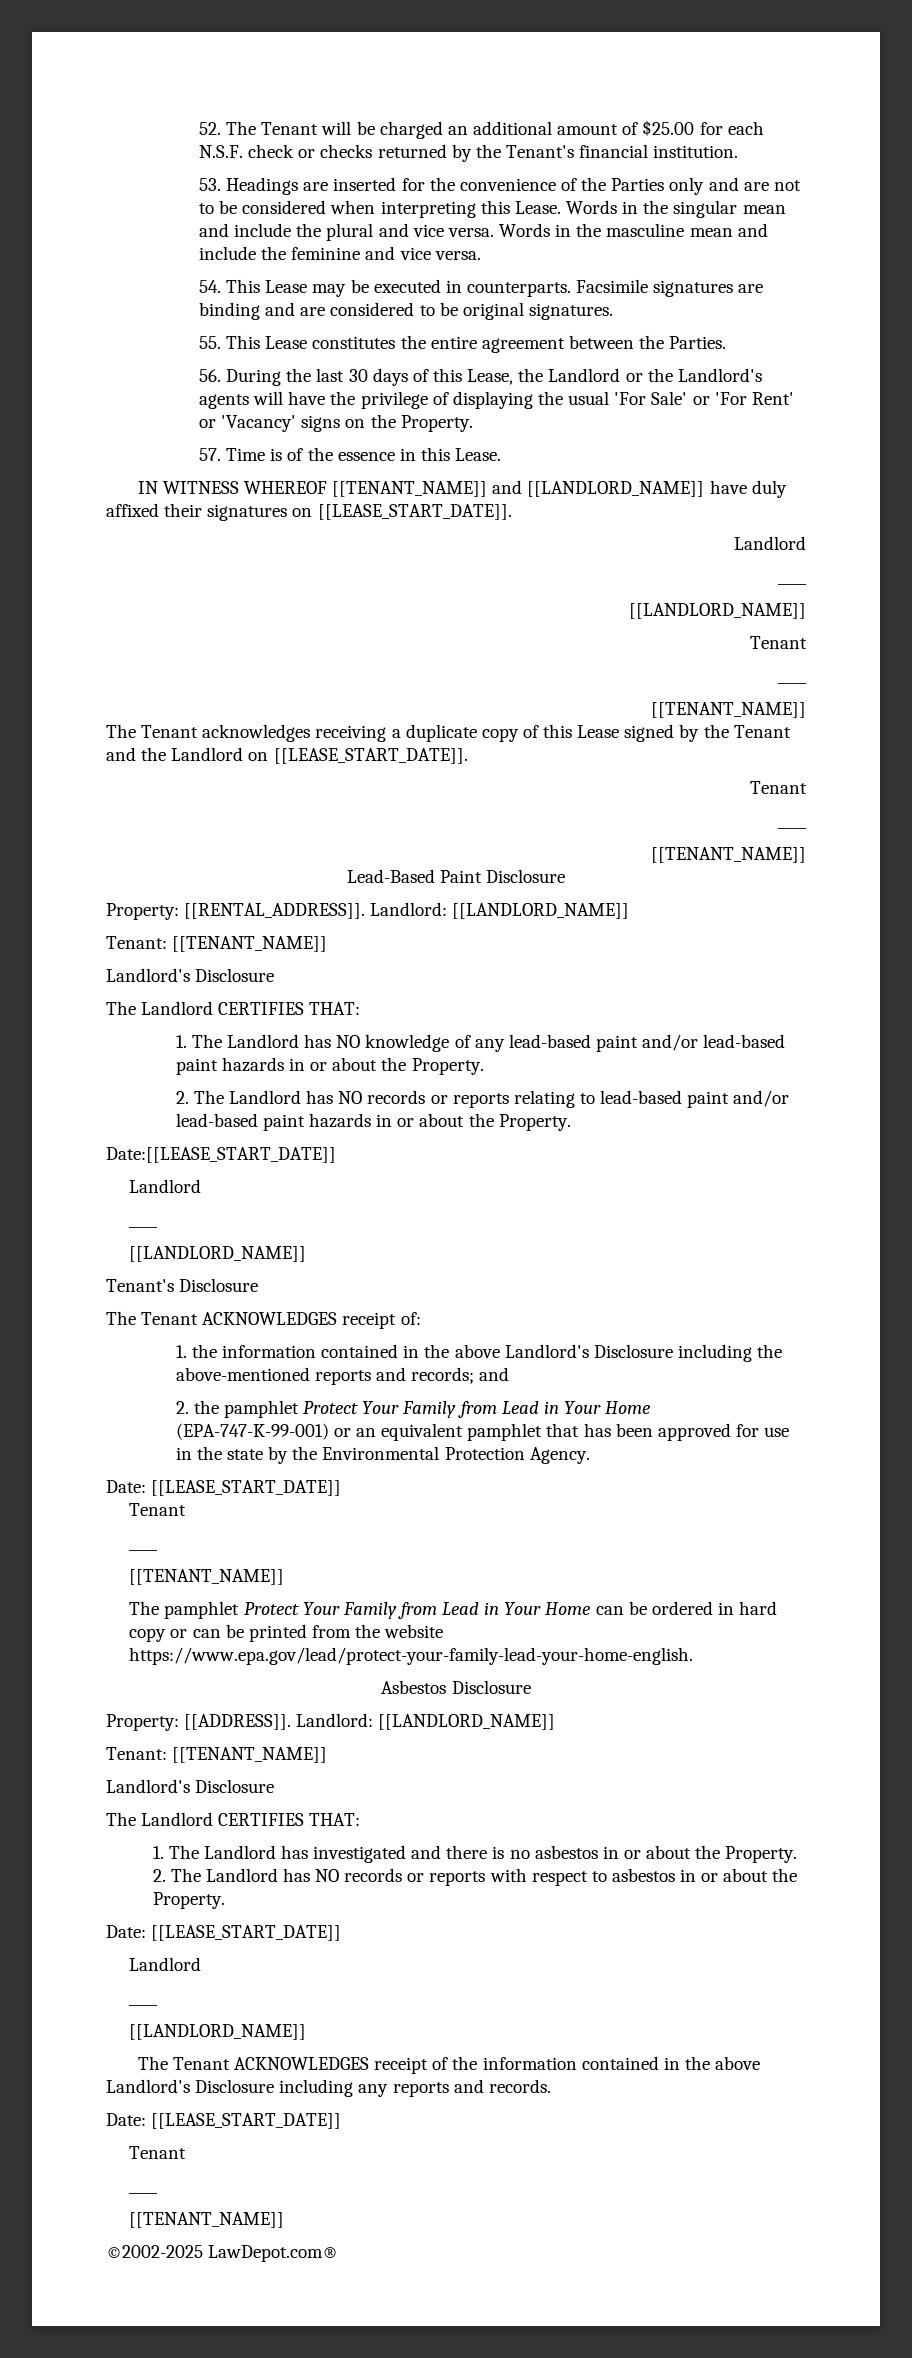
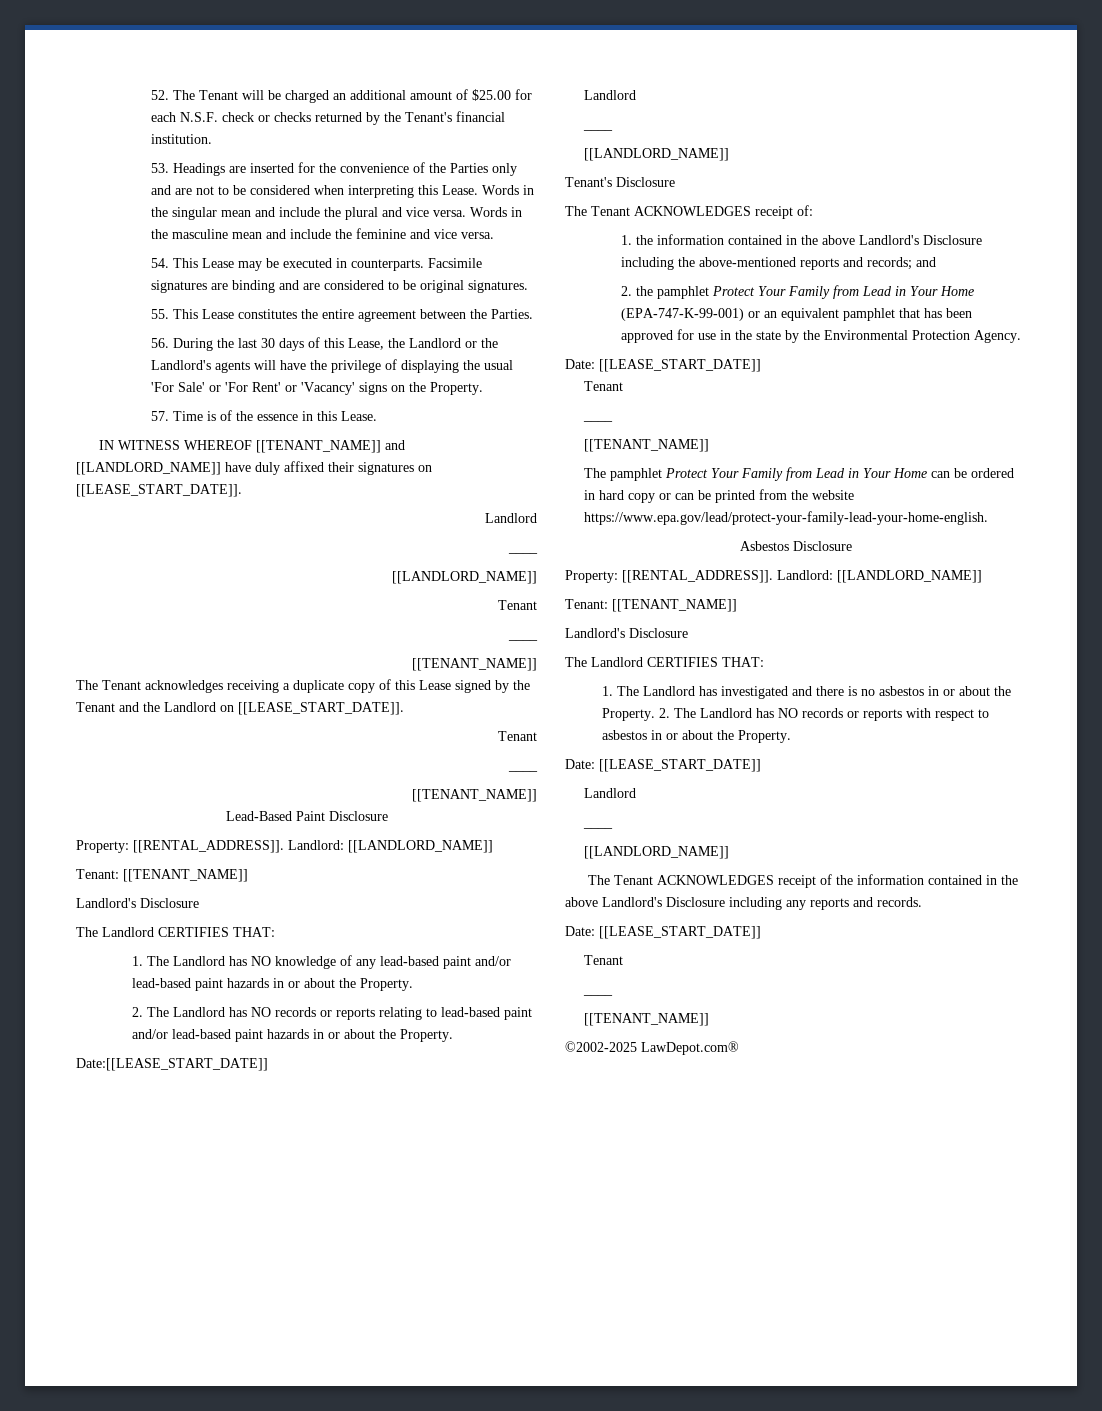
[184,1714,292,1730] [[ADDRESS]]. -> [622,570,773,583] [[RENTAL_ADDRESS]].

